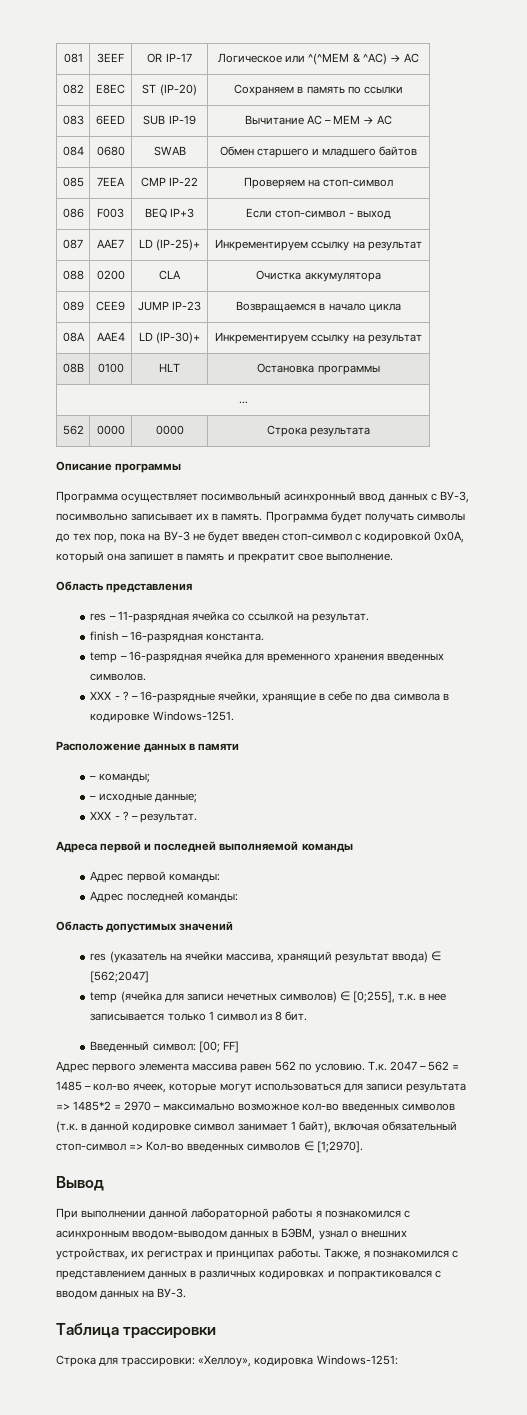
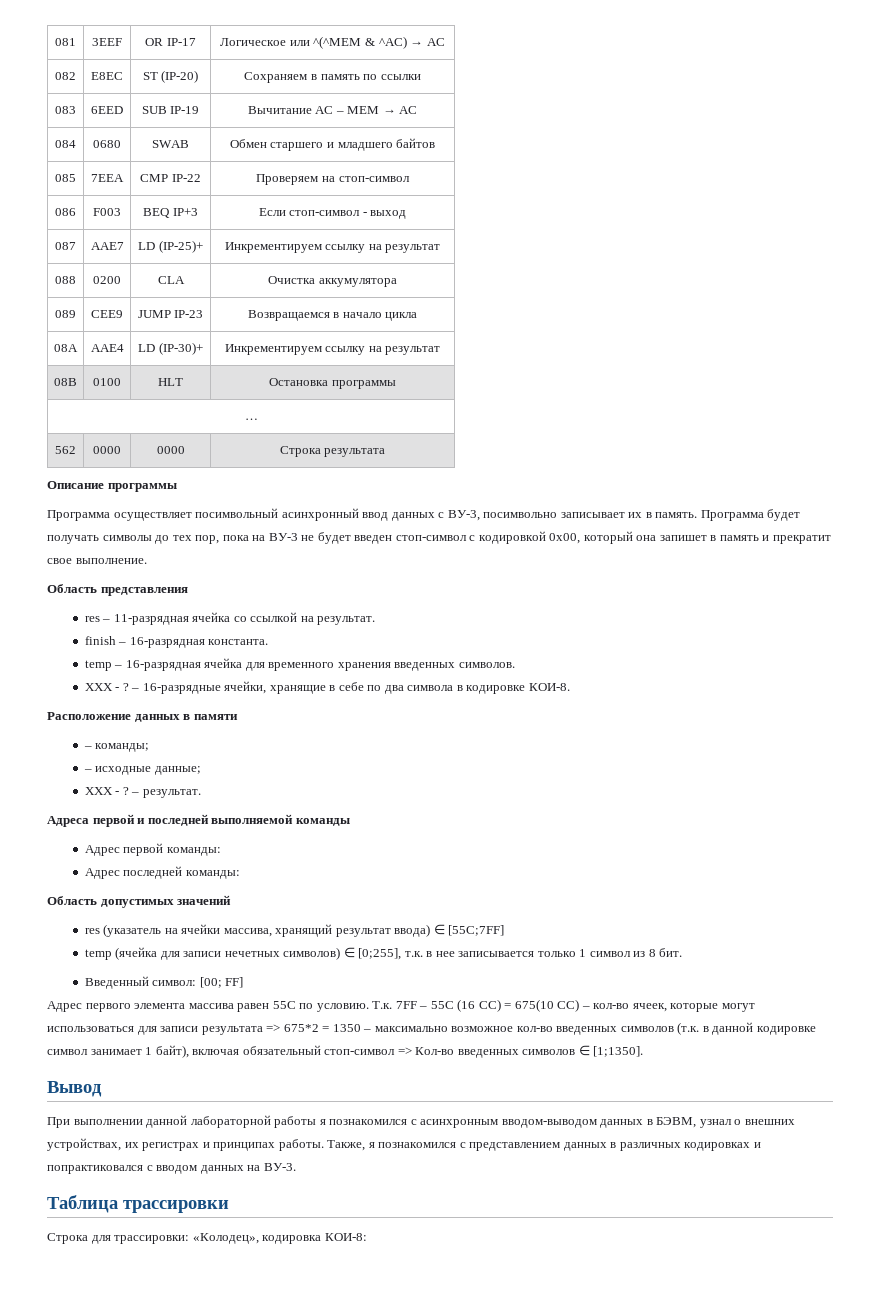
[434,531,465,543] 0x0A, -> [549,533,581,544] 0x00,
[152,711,234,721] Windows-1251. -> [528,683,570,691] КОИ-8.
[90,971,150,983] [562;2047] -> [448,925,505,936] [55С;7FF]
[274,1061,296,1071] 562 -> [272,1001,296,1009] 55C
[389,1061,460,1071] [56,1081,82,1091] 2047 – 562 = 1485 -> [395,999,580,1012] 7FF – 55С (16 CC) = 675(10 CC)
[73,1101,152,1111] 1485*2 = 2970 -> [283,1024,361,1032] 675*2 = 1350
[316,1141,363,1153] [1;2970]. -> [593,1046,644,1057] [1;1350].
[198,1355,398,1367] «Хеллоу», кодировка Windows-1251: -> [192,1233,367,1244] «Колодец», кодировка КОИ-8:

